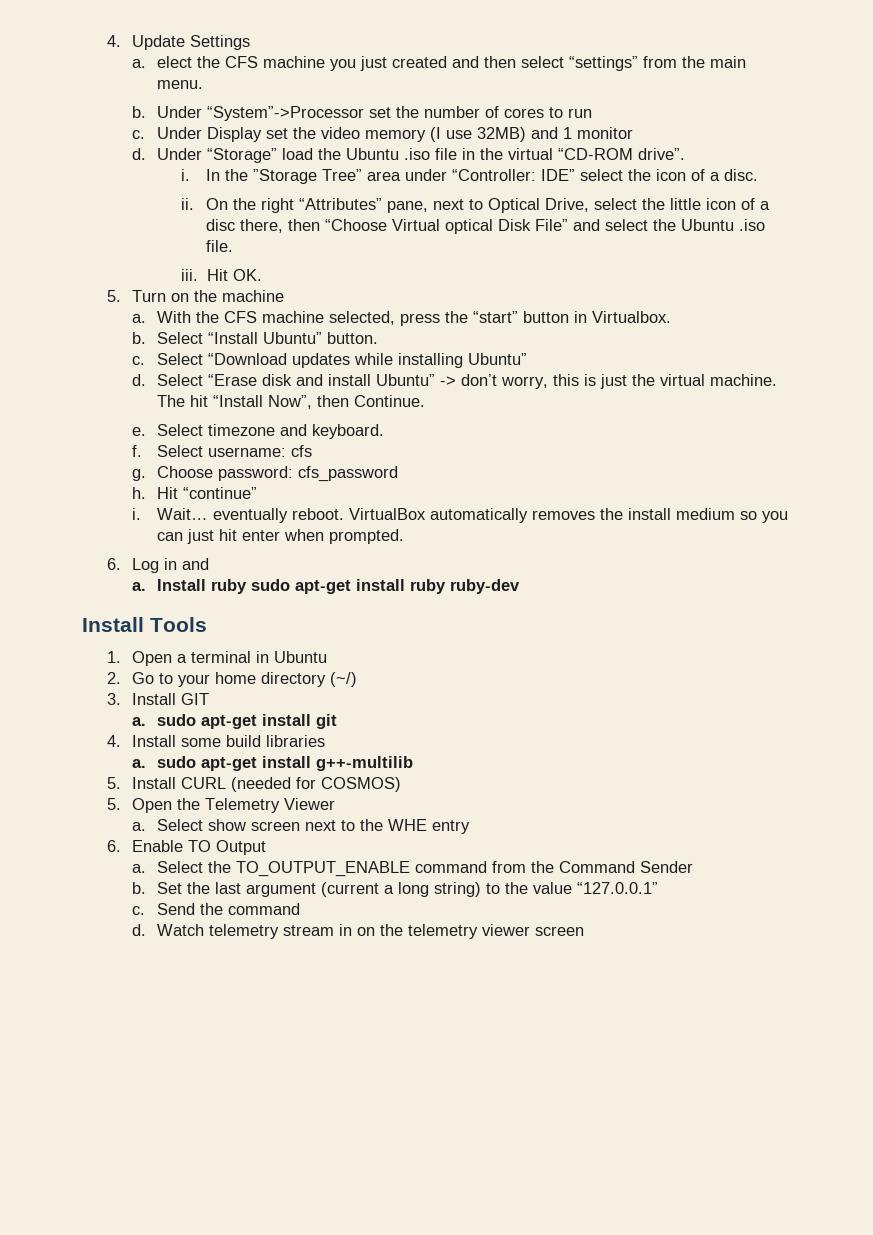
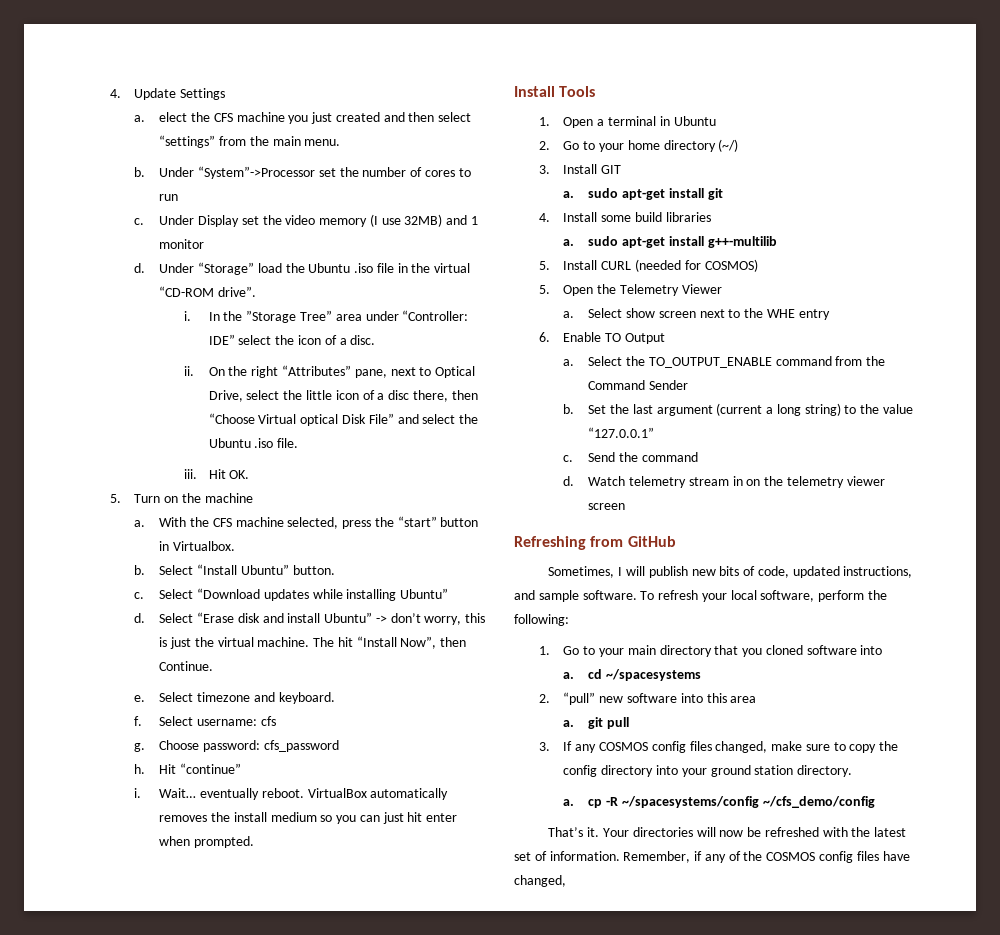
[106,558,209,573] [131,579,520,594] // 6. Log in and // a. Install ruby sudo apt-get install ruby ruby-dev -> (254, 842) none
(584, 931) none -> [514,536,676,550] [548,566,913,578] [514,590,888,602] [514,614,569,626] [538,645,883,657] [563,669,701,681] [538,692,757,705] [563,717,629,729] [538,741,899,753] [563,765,853,777] [563,796,875,808] [548,827,907,837] [514,851,910,863] [514,875,566,887] // Refreshing from GitHub // Sometimes, I will publish new bits of code, updated instructions, and sample software. To refresh your local software, perform the following: // 1. Go to your main directory that you cloned software into // a. cd ~/spacesystems // 2. “pull” new software into this area // a. git pull // 3. If any COSMOS config files changed, make sure to copy the config directory into your ground station directory. // a. cp -R ~/spacesystems/config ~/cfs_demo/config // That’s it. Your directories will now be refreshed with the latest set of information. Remember, if any of the COSMOS config files have changed,

